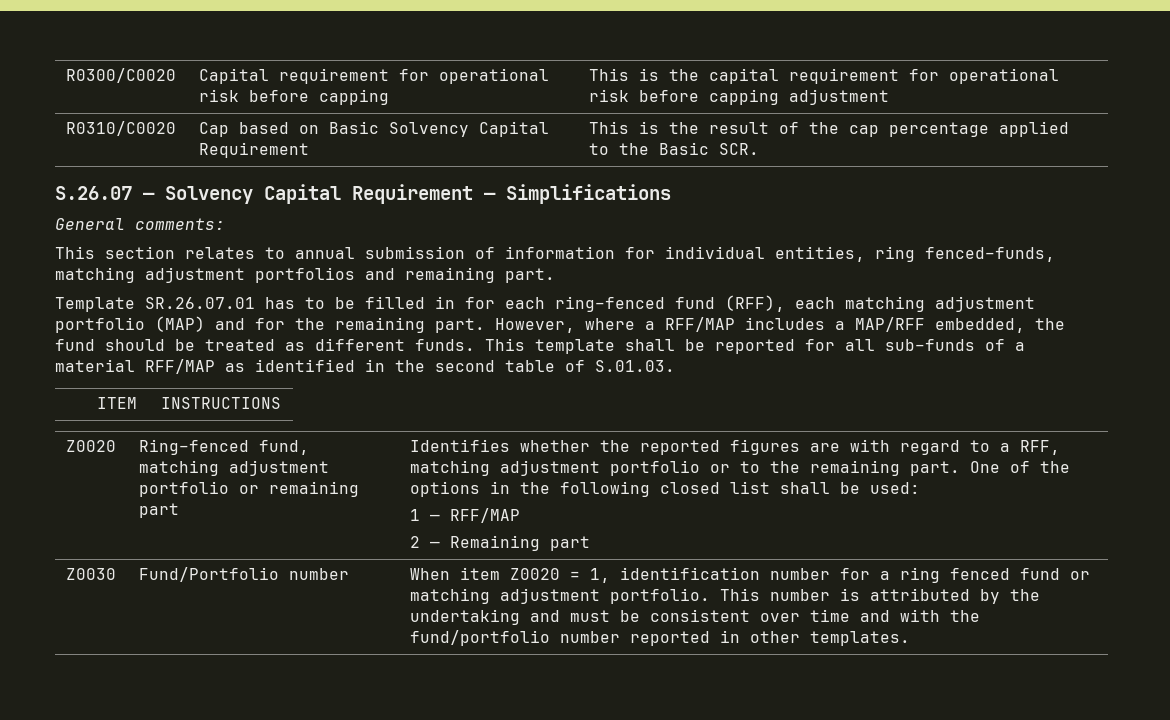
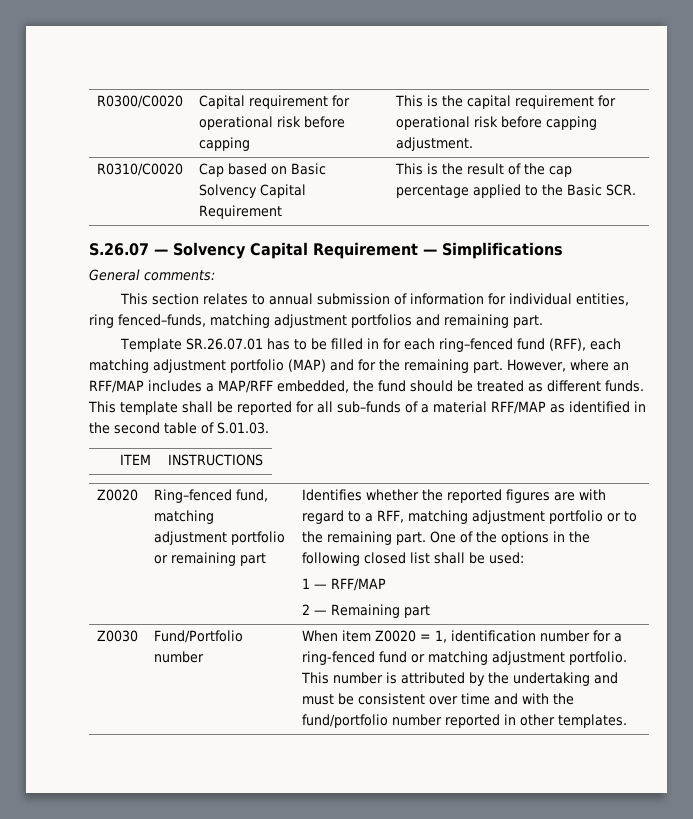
[789,89,890,105] adjustment -> [395,137,473,151] adjustment.
[645,321,655,330] a -> [613,362,629,371] an
[900,567,1011,583] ring fenced -> [301,651,375,665] ring-fenced

